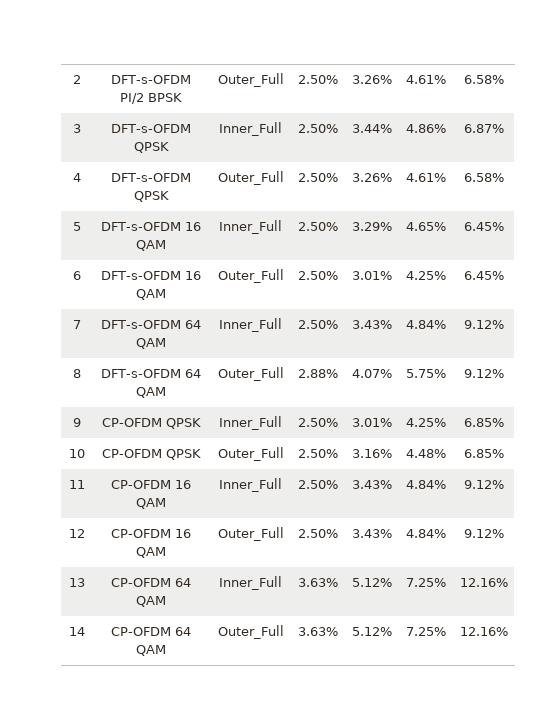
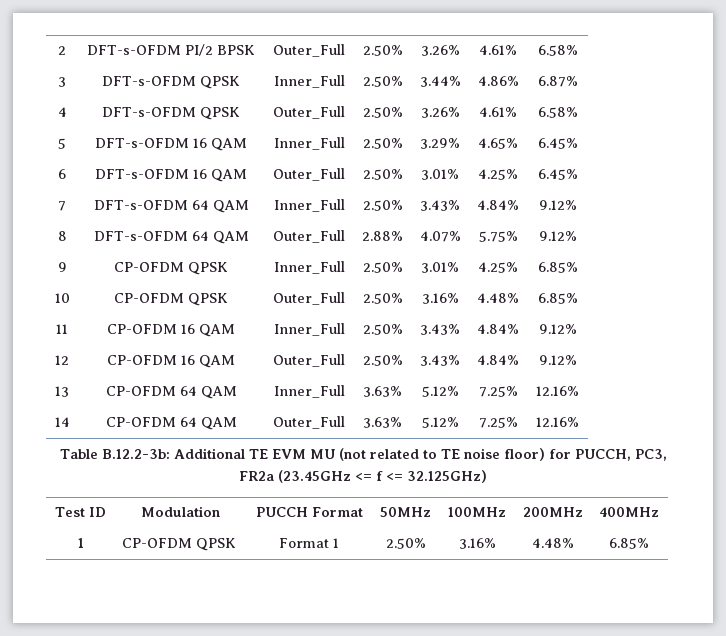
(508, 631) none -> [59,448,667,461] [239,470,487,483] [55,507,106,517] [141,506,220,517] [255,507,363,517] [380,507,431,517] [448,507,506,517] [522,507,583,517] [599,507,659,517] [77,538,84,548] [121,538,236,551] [279,538,339,548] [385,538,426,549] [458,538,496,549] [531,538,574,548] [609,538,649,549] // Table B.12.2-3b: Additional TE EVM MU (not related to TE noise floor) for PUCCH, PC3, FR2a (23.45GHz <= f <= 32.125GHz) // Test ID | Modulation | PUCCH Format | 50MHz | 100MHz | 200MHz | 400MHz // 1 | CP-OFDM QPSK | Format 1 | 2.50% | 3.16% | 4.48% | 6.85%

